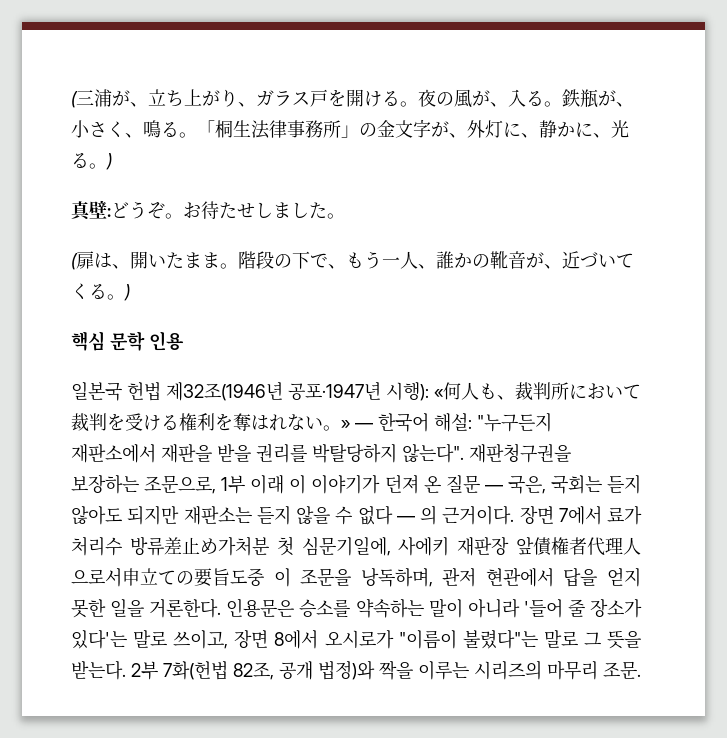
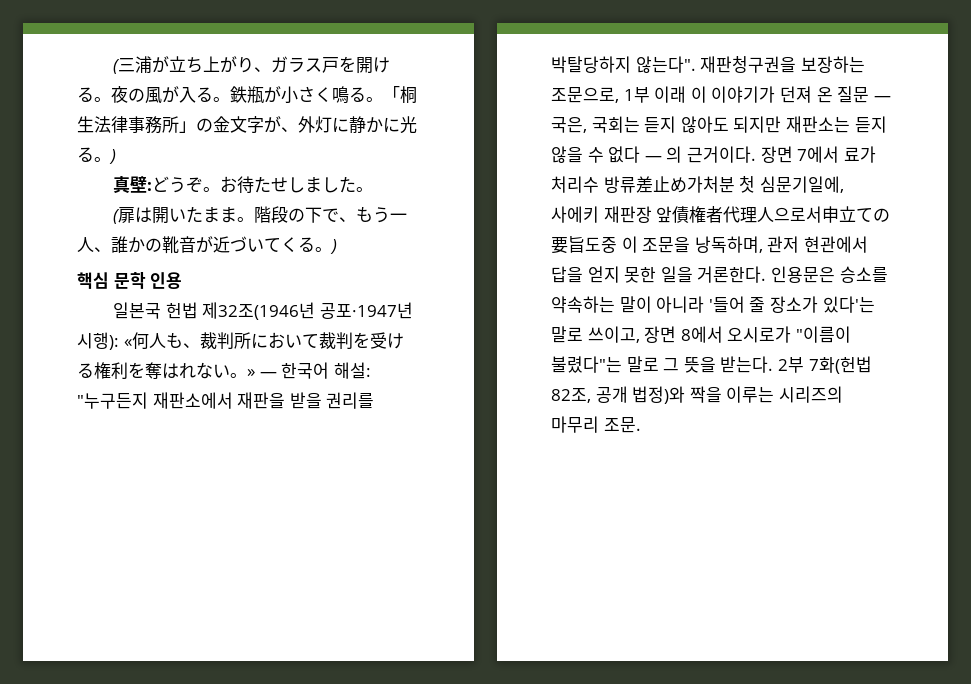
[130,102,148,107] 、 -> (170, 64) none
[490,102,508,107] 、 -> (179, 94) none
[616,102,634,107] [71,120,143,138] 、小さく、 -> [281,86,332,104] 小さく
[521,120,611,138] 、静かに、 -> [349,116,400,133] 静かに
[112,264,130,269] 、 -> (153, 215) none
[544,264,562,269] 、 -> (213, 244) none

